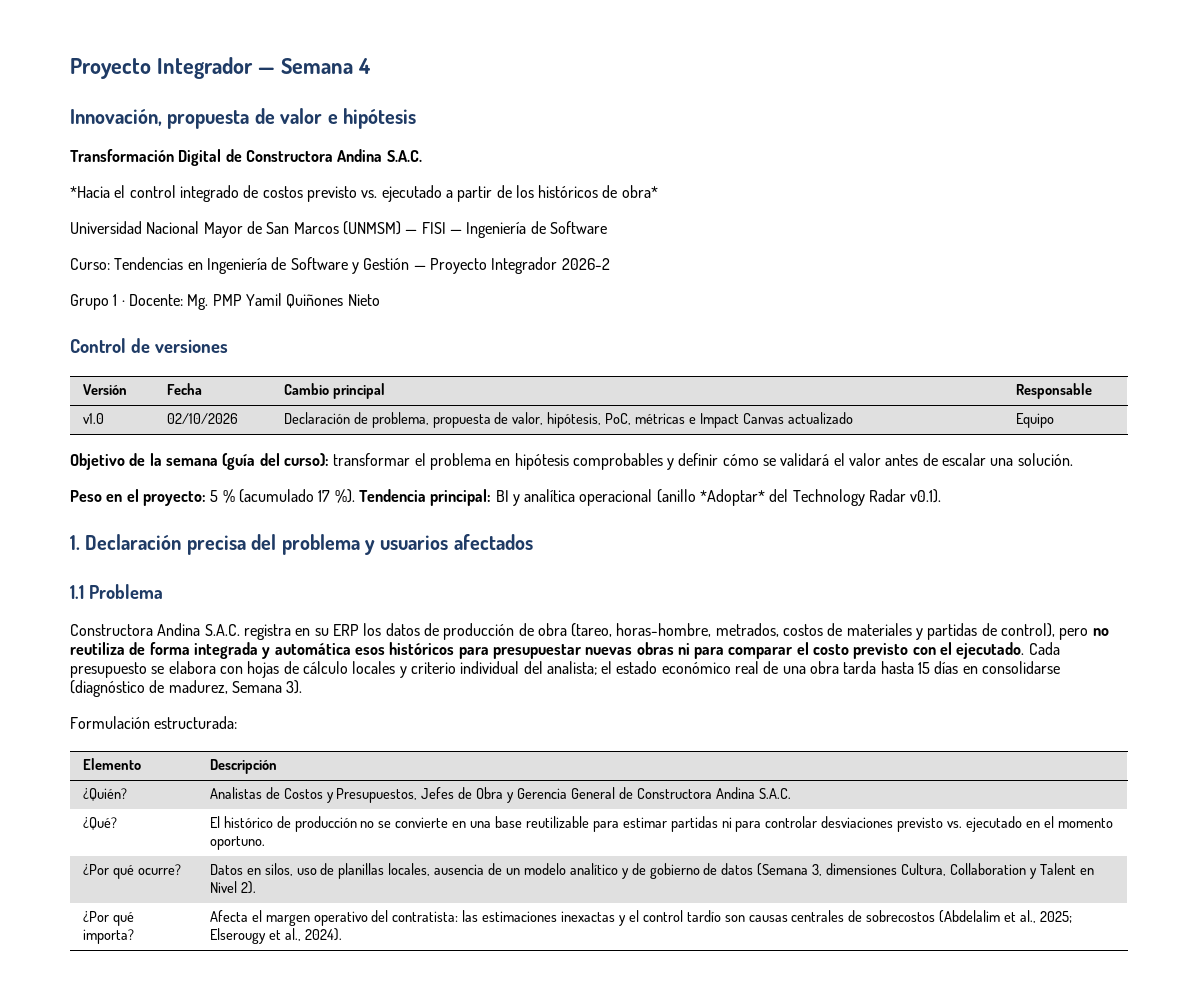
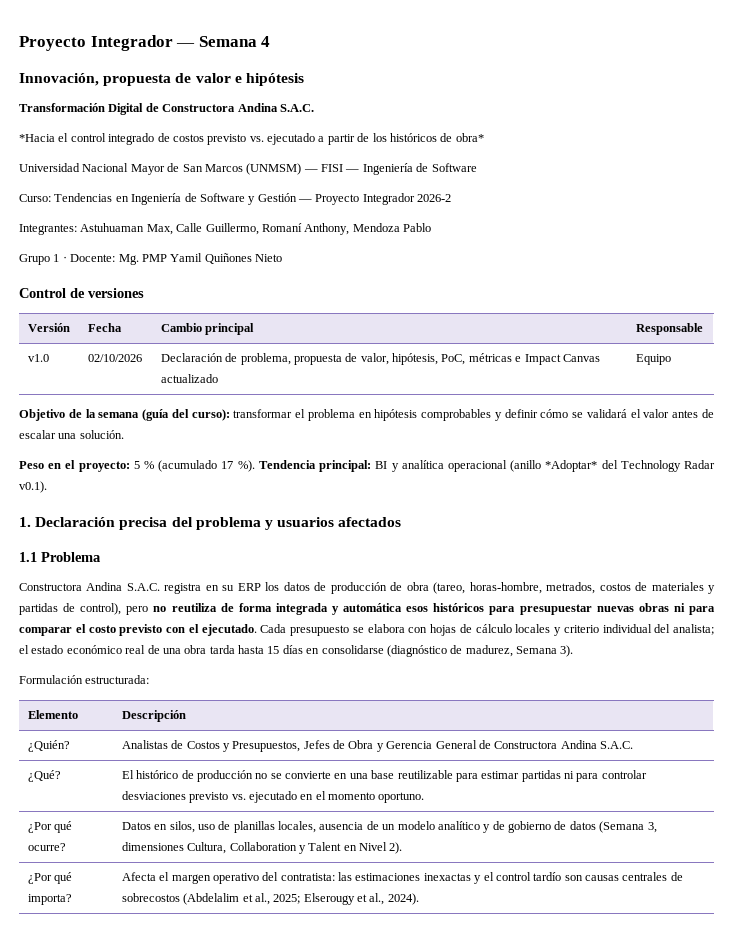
(610, 264) none -> [19,223,431,235] // Integrantes: Astuhuaman Max, Calle Guillermo, Romaní Anthony, Mendoza Pablo

